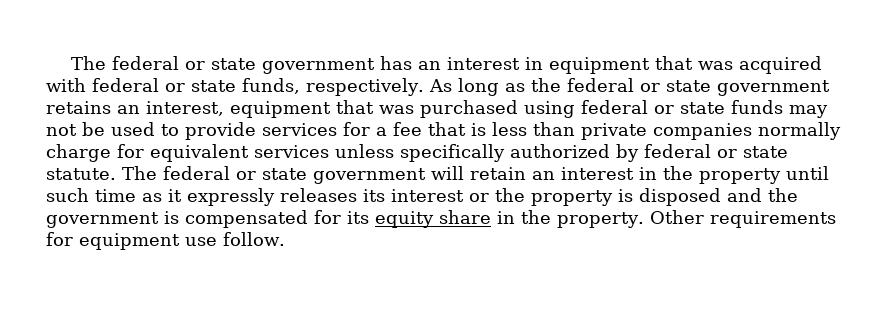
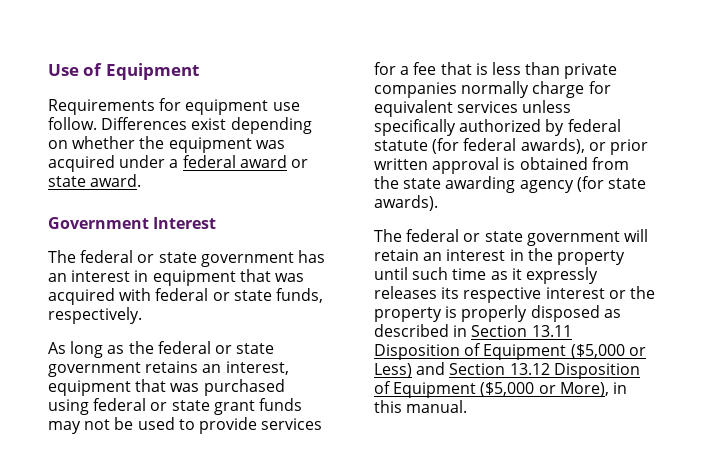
(70, 63) none -> [48,63,199,80] [48,98,300,115] [48,117,312,134] [48,136,285,153] [48,155,308,172] [48,174,142,187] [48,217,217,229] Use of Equipment // Requirements for equipment use follow. Differences exist depending on whether the equipment was acquired under a federal award or state award. // Government Interest //
(424, 87) none -> (142, 315) //
(725, 108) none -> [213,400,255,415] grant
[717,146,788,158] [46,168,116,180] or state statute. -> [374,138,648,155] [374,157,629,174] [374,176,646,193] [374,195,438,211] statute (for federal awards), or prior written approval is obtained from the state awarding agency (for state awards). //
(385, 195) none -> [463,287,542,303] respective
[639,188,798,206] [46,210,836,228] [46,232,285,250] disposed and the government is compensated for its equity share in the property. Other requirements for equipment use follow. -> [461,305,621,322] [374,324,572,337] [374,343,646,360] [374,362,640,379] [374,381,627,398] [374,400,468,413] properly disposed as described in Section 13.11 Disposition of Equipment ($5,000 or Less) and Section 13.12 Disposition of Equipment ($5,000 or More), in this manual.

